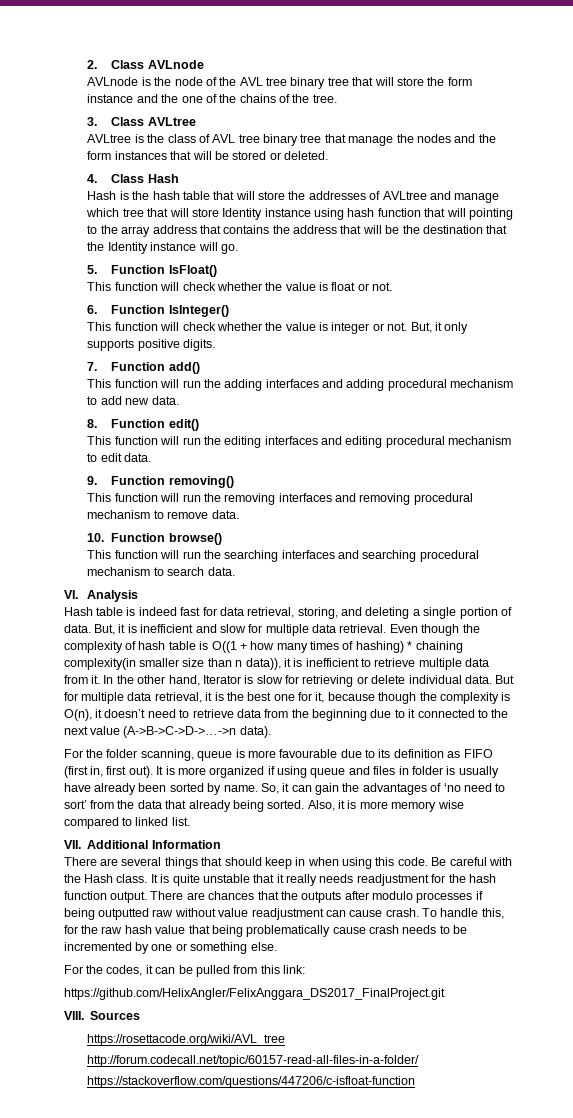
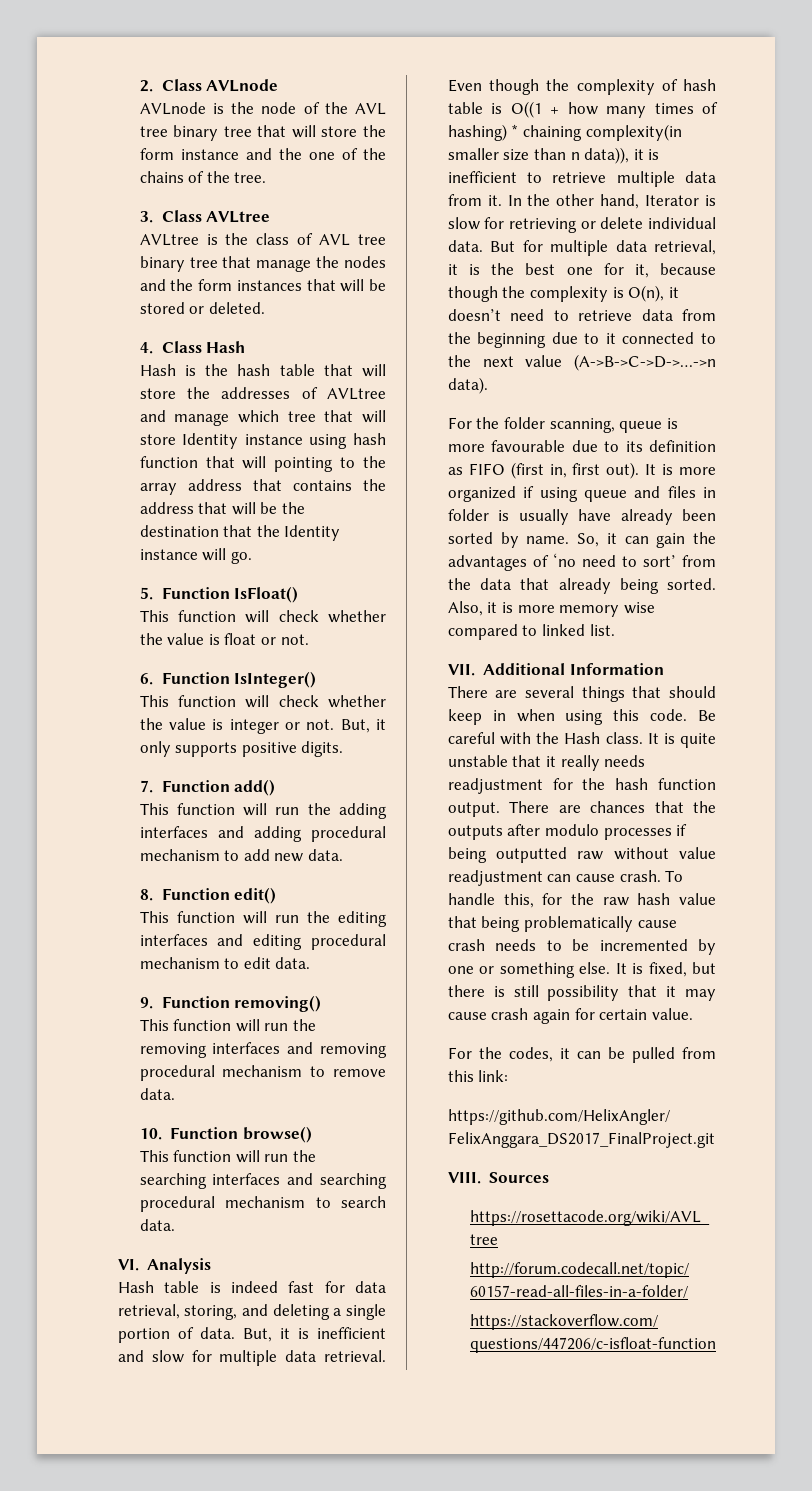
(277, 946) none -> [615,962,716,977] [447,985,716,1001] [447,1008,693,1024] It is fixed, but there is still possibility that it may cause crash again for certain value.

